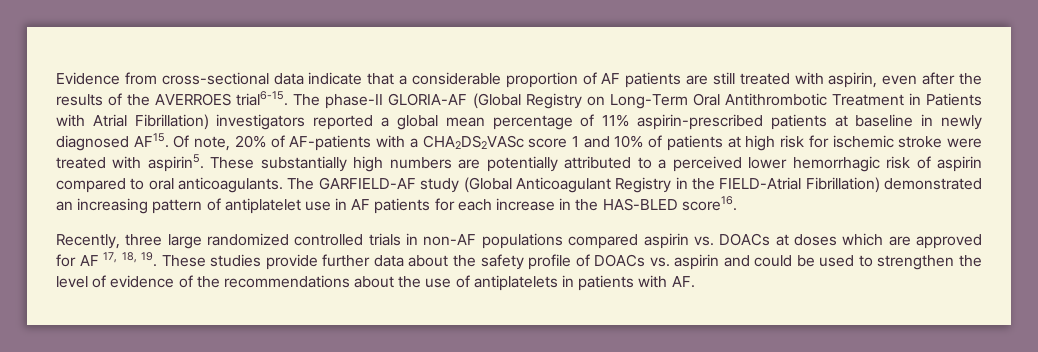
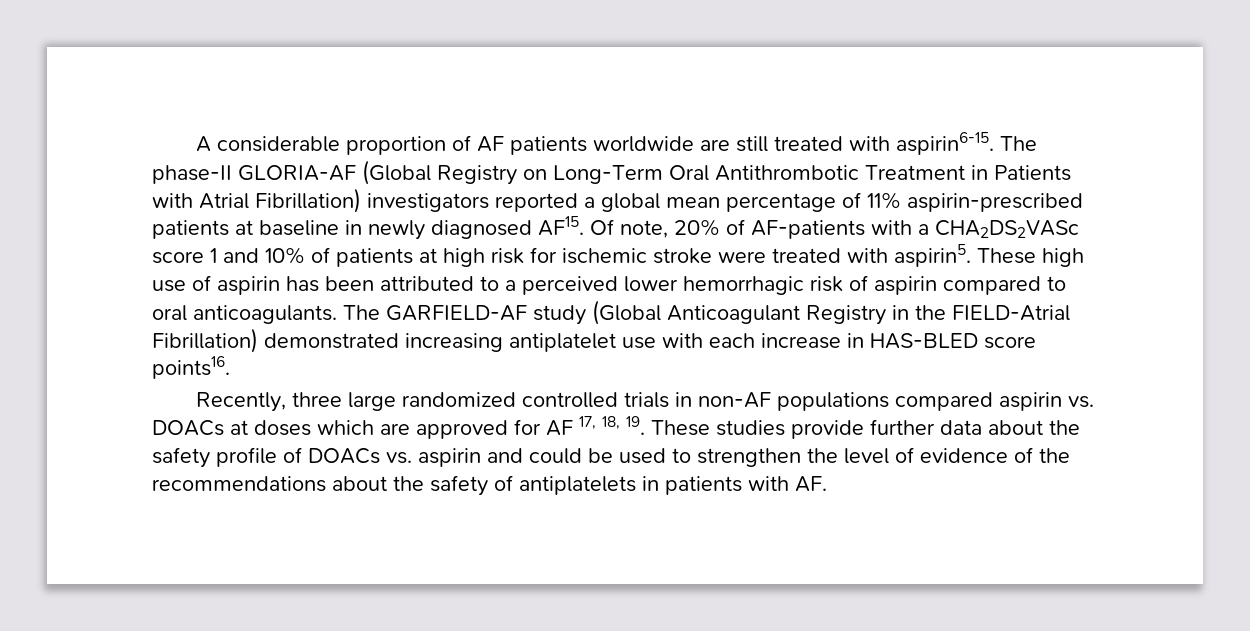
[56,72,408,85] Evidence from cross-sectional data indicate that a -> [195,136,211,152] A
(682, 80) none -> [592,136,694,152] worldwide
[828,72,983,88] [56,91,289,106] aspirin, even after the results of the AVERROES trial6-15. -> [895,132,994,155] aspirin6-15.
[260,156,558,172] substantially high numbers are potentially -> [1042,248,1084,267] [152,275,374,295] high use of aspirin has been
[56,196,737,214] an increasing pattern of antiplatelet use in AF patients for each increase in the HAS-BLED score16. -> [405,333,1036,352] [152,356,230,379] increasing antiplatelet use with each increase in HAS-BLED score points16.
[425,278,452,288] use -> [430,475,488,496] safety

